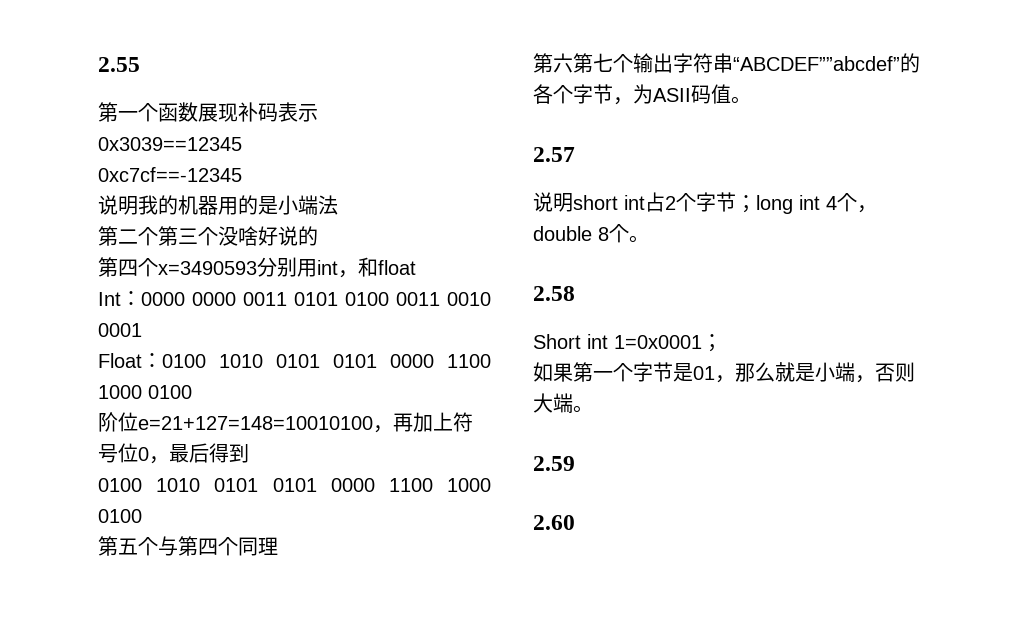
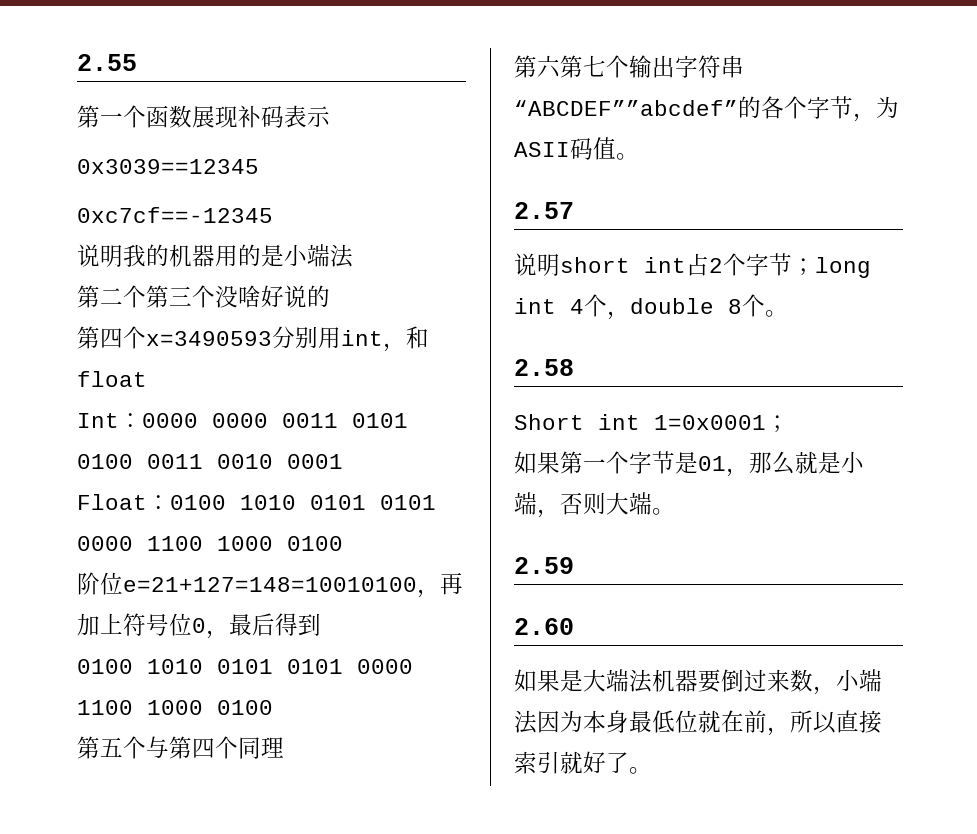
(575, 522) none -> [514,669,882,695] [514,710,882,736] [514,751,652,774] // 如果是大端法机器要倒过来数，小端法因为本身最低位就在前，所以直接索引就好了。

